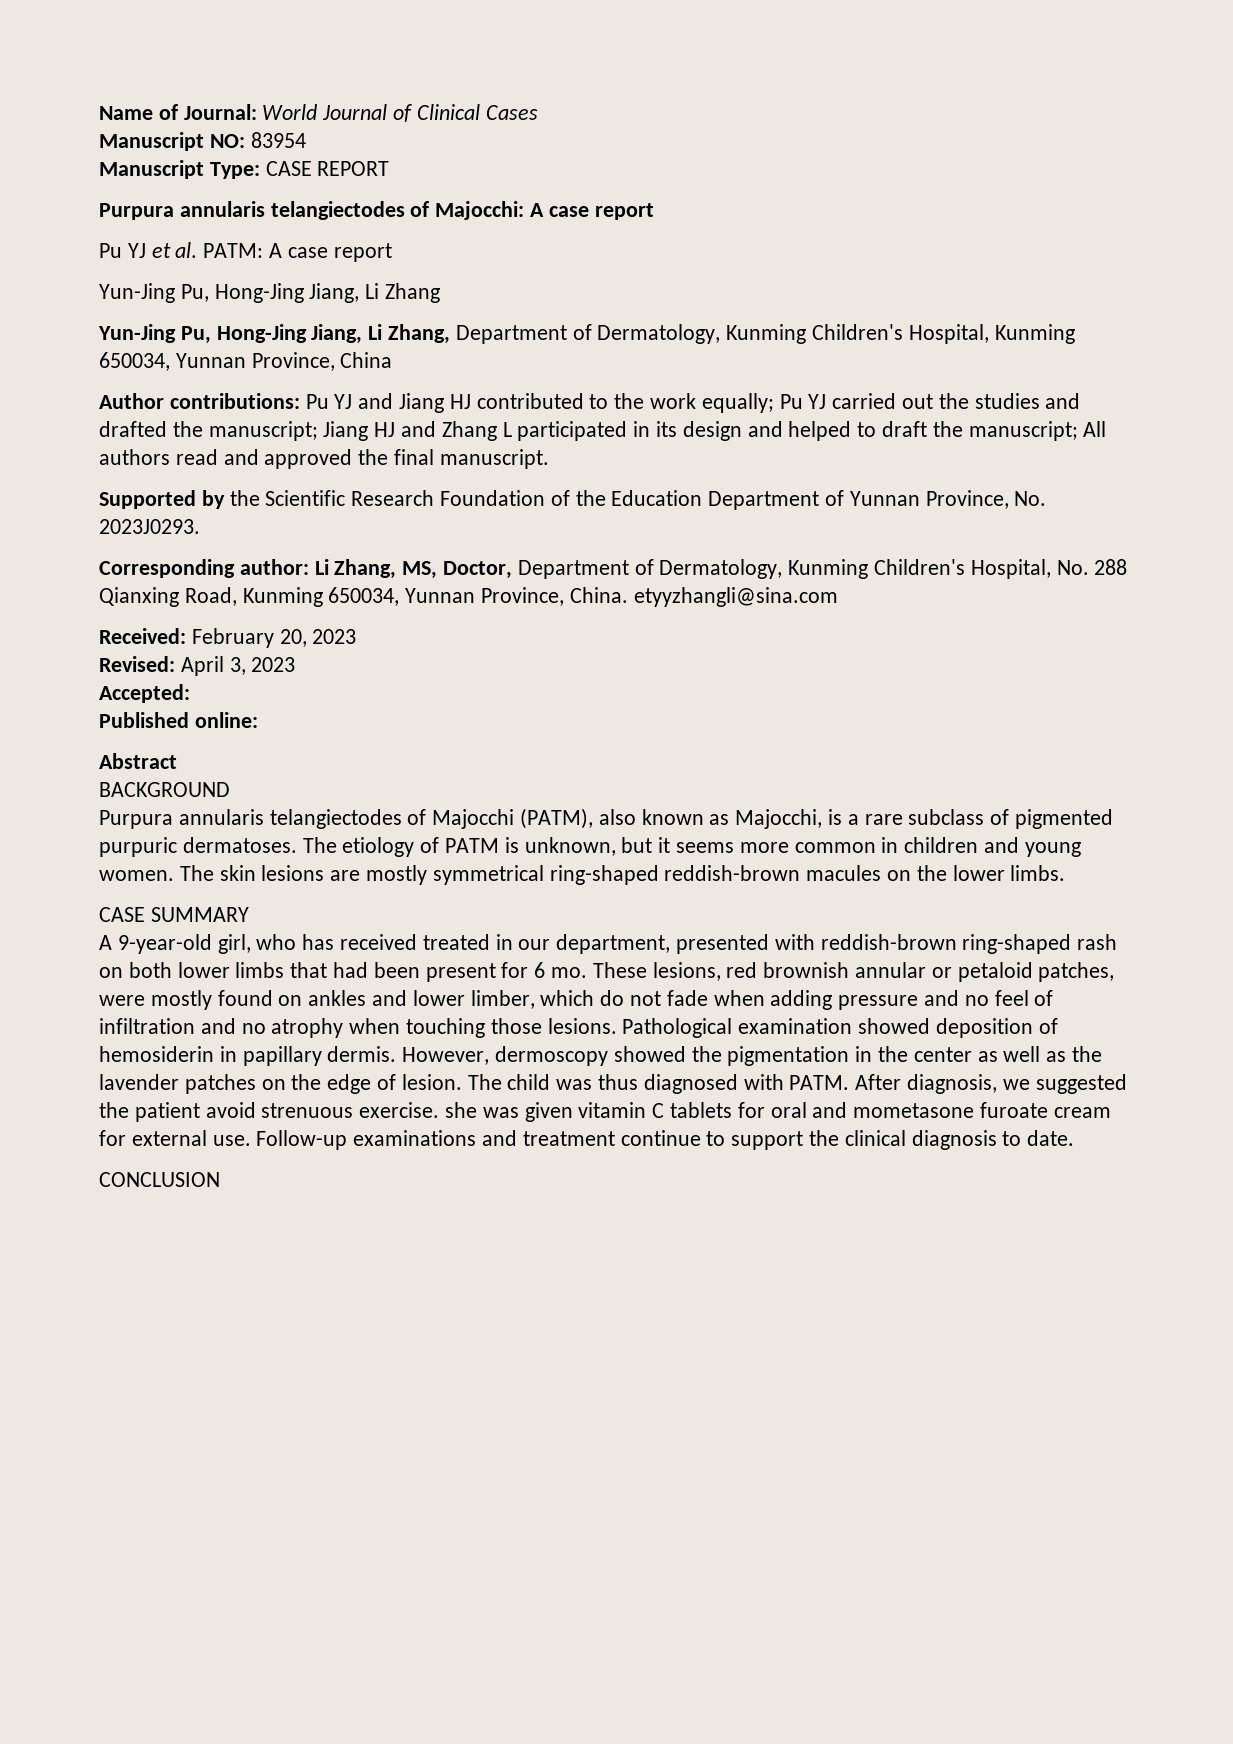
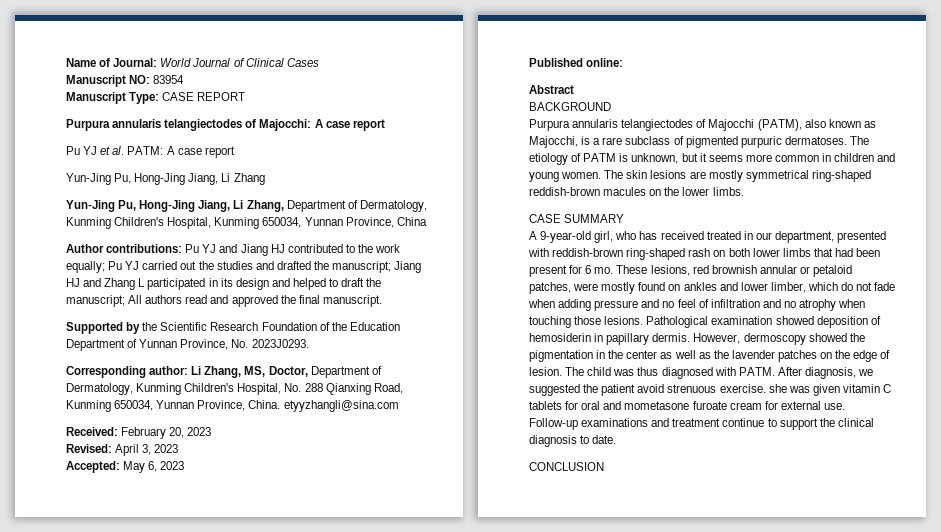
(190, 693) none -> [123,461,185,473] May 6, 2023

